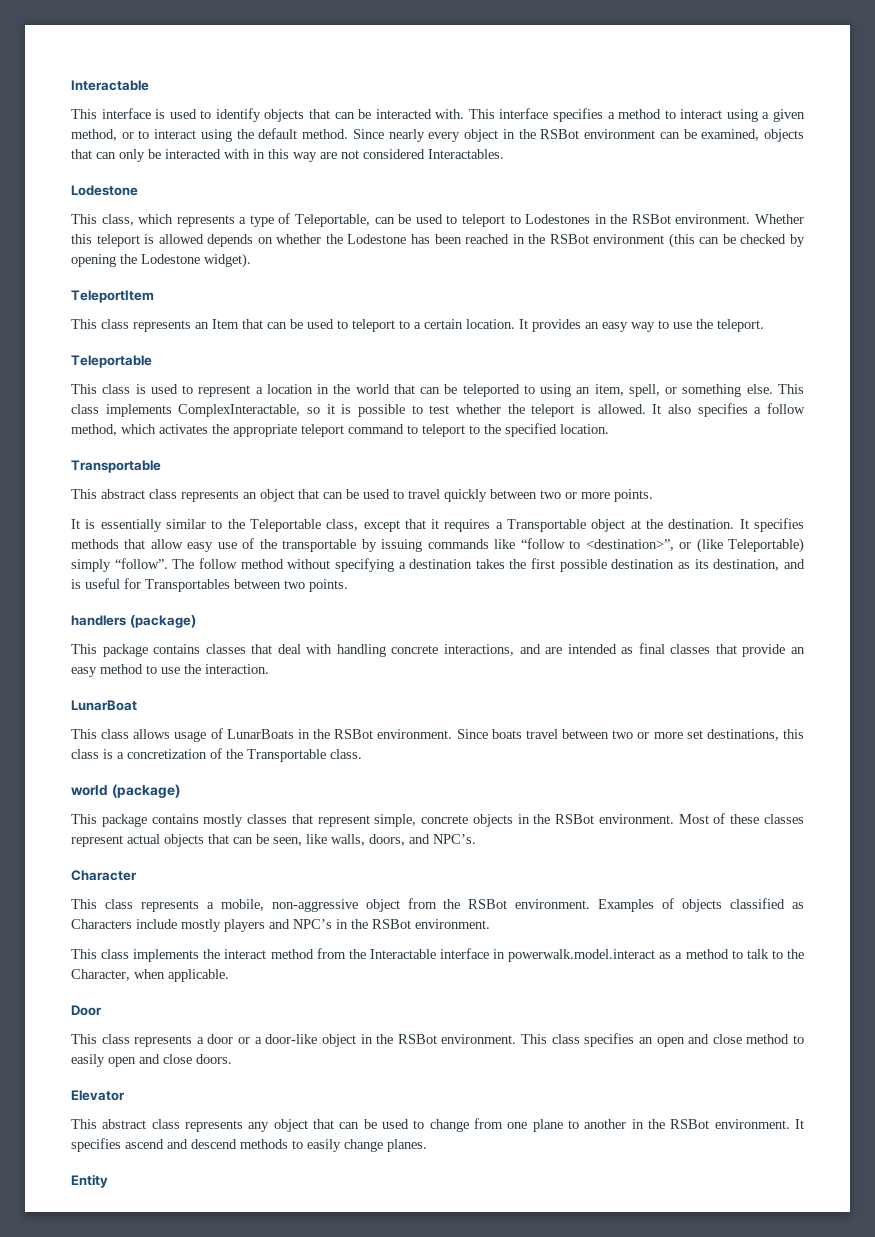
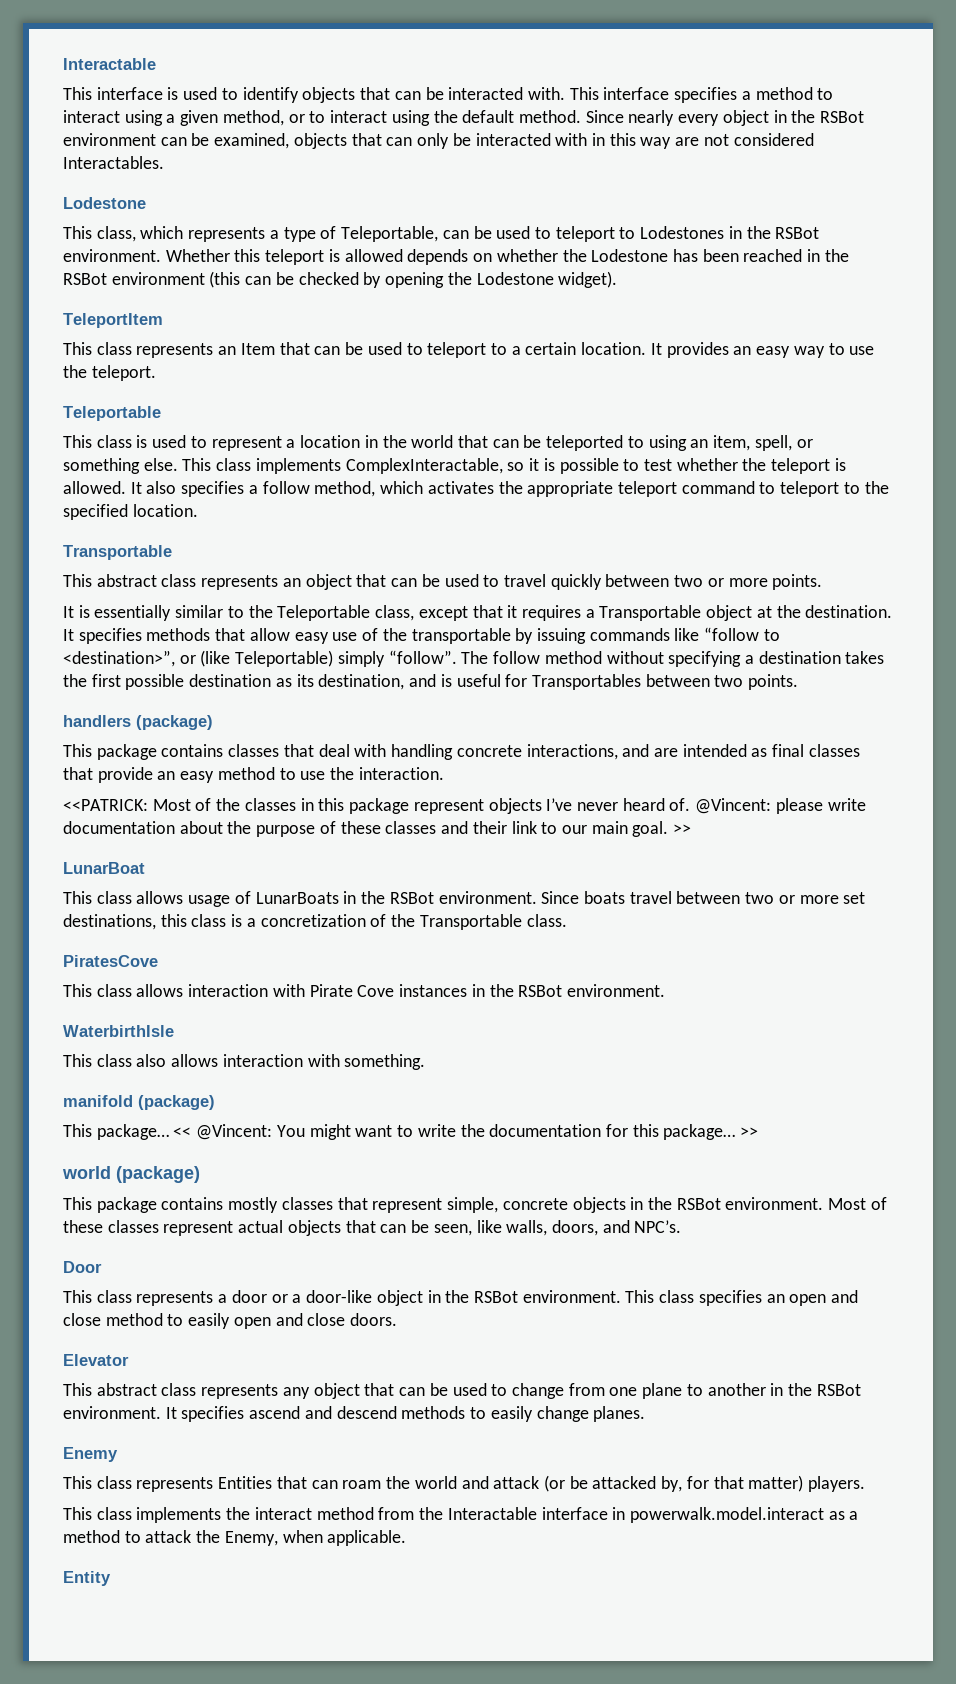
(269, 669) none -> [63,798,866,814] [63,821,692,837] // <<PATRICK: Most of the classes in this package represent objects I’ve never heard of. @Vincent: please write documentation about the purpose of these classes and their link to our main goal. >>
(362, 754) none -> [63,955,158,967] [63,984,665,997] [63,1025,174,1037] [63,1054,426,1070] [63,1095,215,1110] [63,1124,759,1140] // PiratesCove // This class allows interaction with Pirate Cove instances in the RSBot environment. // WaterbirthIsle // This class also allows interaction with something. // manifold (package) // This package… << @Vincent: You might want to write the documentation for this package… >>
[71,870,137,881] [71,898,804,912] [71,919,490,932] [71,948,804,962] [71,969,229,982] // Character // This class represents a mobile, non-aggressive object from the RSBot environment. Examples of objects classified as Characters include mostly players and NPC’s in the RSBot environment. // This class implements the interact method from the Interactable interface in powerwalk.model.interact as a method to talk to the Character, when applicable. -> (682, 1226) none
(427, 1145) none -> [63,1447,118,1462] [63,1475,866,1492] [63,1507,859,1523] [63,1530,407,1546] // Enemy // This class represents Entities that can roam the world and attack (or be attacked by, for that matter) players. // This class implements the interact method from the Interactable interface in powerwalk.model.interact as a method to attack the Enemy, when applicable.

